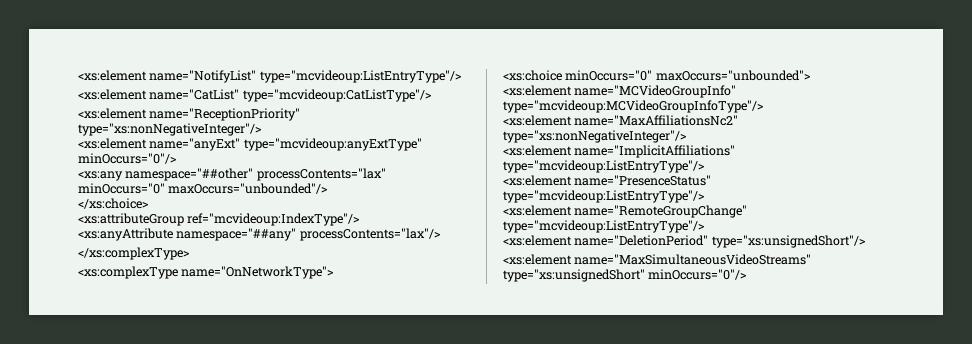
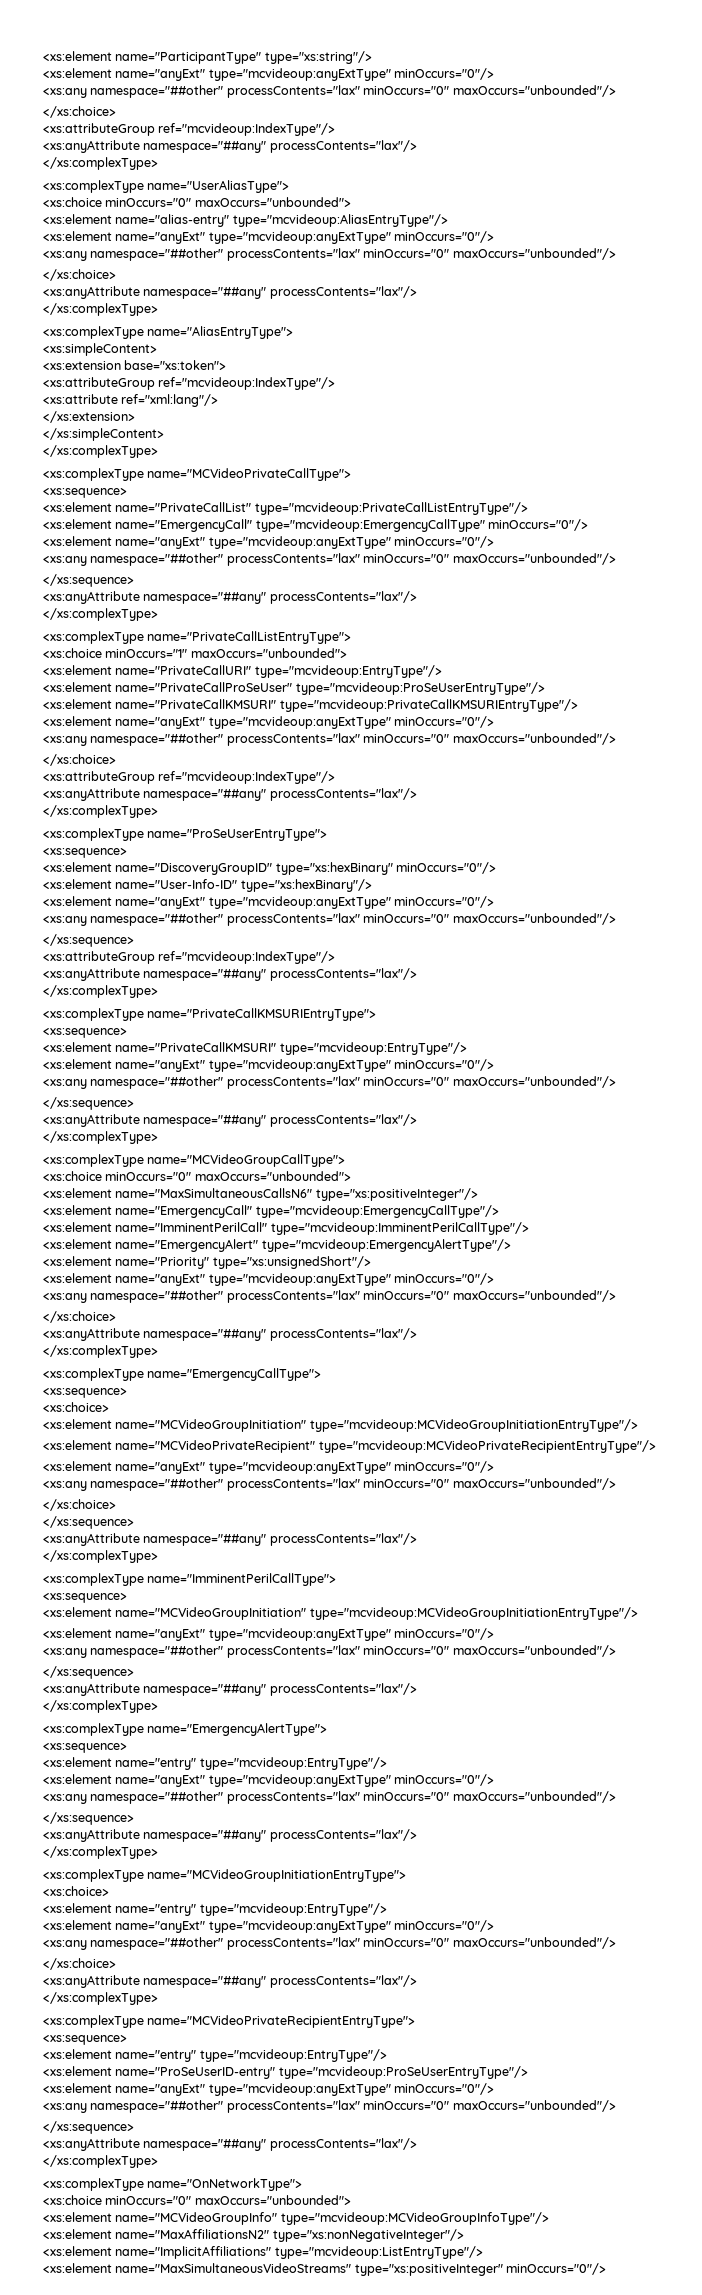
[78,70,461,83] [78,89,431,102] [78,108,301,121] [78,123,261,136] <xs:element name="NotifyList" type="mcvideoup:ListEntryType"/> // <xs:element name="CatList" type="mcvideoup:CatListType"/> // <xs:element name="ReceptionPriority" type="xs:nonNegativeInteger"/> -> [43,51,372,64] <xs:element name="ParticipantType" type="xs:string"/>
(189, 253) none -> [43,180,290,193] [43,197,351,207] [43,214,448,227] [43,231,495,244] [43,248,616,261] [43,269,116,281] [43,286,417,299] [43,303,158,316] [43,326,294,339] [43,343,157,356] [43,360,227,370] [43,377,336,390] [43,394,219,407] [43,411,135,423] [43,428,164,441] [43,445,158,458] [43,468,352,481] [43,488,127,498] [43,502,528,515] [43,519,589,532] [43,536,495,549] [43,553,616,566] [43,574,134,587] [43,591,417,604] [43,608,158,621] [43,631,352,644] [43,648,347,658] [43,665,442,678] [43,682,545,695] [43,699,578,712] [43,716,495,729] [43,733,616,746] [43,754,116,766] [43,771,336,784] [43,788,417,801] [43,805,158,818] [43,828,328,841] [43,848,127,858] [43,862,497,875] [43,879,372,892] [43,896,495,909] [43,913,616,926] [43,934,134,947] [43,951,336,964] [43,968,417,981] [43,985,158,998] [43,1008,377,1021] [43,1028,127,1038] [43,1042,467,1055] [43,1059,495,1072] [43,1076,616,1089] [43,1097,134,1110] [43,1114,417,1127] [43,1131,158,1144] [43,1154,346,1167] [43,1171,351,1181] [43,1188,478,1201] [43,1205,499,1218] [43,1222,529,1235] [43,1239,511,1252] [43,1256,371,1269] [43,1273,495,1286] [43,1290,616,1303] [43,1311,116,1323] [43,1328,417,1341] [43,1345,158,1358] [43,1368,322,1381] [43,1388,127,1398] [43,1402,109,1412] [43,1419,638,1432] [43,1440,656,1453] [43,1461,495,1474] [43,1478,616,1491] [43,1499,116,1511] [43,1516,134,1529] [43,1533,417,1546] [43,1550,158,1563] [43,1573,337,1586] [43,1593,127,1603] [43,1607,638,1620] [43,1628,495,1641] [43,1645,616,1658] [43,1666,134,1679] [43,1683,417,1696] [43,1700,158,1713] [43,1723,328,1736] [43,1743,127,1753] [43,1757,387,1770] [43,1774,495,1787] [43,1791,616,1804] [43,1812,134,1825] [43,1829,417,1842] [43,1846,158,1859] [43,1869,407,1882] [43,1886,109,1896] [43,1903,387,1916] [43,1920,495,1933] [43,1937,616,1950] [43,1958,116,1970] [43,1975,417,1988] [43,1992,158,2005] [43,2015,416,2028] [43,2035,127,2045] [43,2049,387,2062] [43,2066,528,2079] [43,2083,495,2096] [43,2100,616,2113] [43,2121,134,2134] [43,2138,417,2151] [43,2155,158,2168] // <xs:complexType name="UserAliasType"> // <xs:choice minOccurs="0" maxOccurs="unbounded"> // <xs:element name="alias-entry" type="mcvideoup:AliasEntryType"/> // <xs:element name="anyExt" type="mcvideoup:anyExtType" minOccurs="0"/> // <xs:any namespace="##other" processContents="lax" minOccurs="0" maxOccurs="unbounded"/> // </xs:choice> // <xs:anyAttribute namespace="##any" processContents="lax"/> // </xs:complexType> // <xs:complexType name="AliasEntryType"> // <xs:simpleContent> // <xs:extension base="xs:token"> // <xs:attributeGroup ref="mcvideoup:IndexType"/> // <xs:attribute ref="xml:lang"/> // </xs:extension> // </xs:simpleContent> // </xs:complexType> // <xs:complexType name="MCVideoPrivateCallType"> // <xs:sequence> // <xs:element name="PrivateCallList" type="mcvideoup:PrivateCallListEntryType"/> // <xs:element name="EmergencyCall" type="mcvideoup:EmergencyCallType" minOccurs="0"/> // <xs:element name="anyExt" type="mcvideoup:anyExtType" minOccurs="0"/> // <xs:any namespace="##other" processContents="lax" minOccurs="0" maxOccurs="unbounded"/> // </xs:sequence> // <xs:anyAttribute namespace="##any" processContents="lax"/> // </xs:complexType> // <xs:complexType name="PrivateCallListEntryType"> // <xs:choice minOccurs="1" maxOccurs="unbounded"> // <xs:element name="PrivateCallURI" type="mcvideoup:EntryType"/> // <xs:element name="PrivateCallProSeUser" type="mcvideoup:ProSeUserEntryType"/> // <xs:element name="PrivateCallKMSURI" type="mcvideoup:PrivateCallKMSURIEntryType"/> // <xs:element name="anyExt" type="mcvideoup:anyExtType" minOccurs="0"/> // <xs:any namespace="##other" processContents="lax" minOccurs="0" maxOccurs="unbounded"/> // </xs:choice> // <xs:attributeGroup ref="mcvideoup:IndexType"/> // <xs:anyAttribute namespace="##any" processContents="lax"/> // </xs:complexType> // <xs:complexType name="ProSeUserEntryType"> // <xs:sequence> // <xs:element name="DiscoveryGroupID" type="xs:hexBinary" minOccurs="0"/> // <xs:element name="User-Info-ID" type="xs:hexBinary"/> // <xs:element name="anyExt" type="mcvideoup:anyExtType" minOccurs="0"/> // <xs:any namespace="##other" processContents="lax" minOccurs="0" maxOccurs="unbounded"/> // </xs:sequence> // <xs:attributeGroup ref="mcvideoup:IndexType"/> // <xs:anyAttribute namespace="##any" processContents="lax"/> // </xs:complexType> // <xs:complexType name="PrivateCallKMSURIEntryType"> // <xs:sequence> // <xs:element name="PrivateCallKMSURI" type="mcvideoup:EntryType"/> // <xs:element name="anyExt" type="mcvideoup:anyExtType" minOccurs="0"/> // <xs:any namespace="##other" processContents="lax" minOccurs="0" maxOccurs="unbounded"/> // </xs:sequence> // <xs:anyAttribute namespace="##any" processContents="lax"/> // </xs:complexType> // <xs:complexType name="MCVideoGroupCallType"> // <xs:choice minOccurs="0" maxOccurs="unbounded"> // <xs:element name="MaxSimultaneousCallsN6" type="xs:positiveInteger"/> // <xs:element name="EmergencyCall" type="mcvideoup:EmergencyCallType"/> // <xs:element name="ImminentPerilCall" type="mcvideoup:ImminentPerilCallType"/> // <xs:element name="EmergencyAlert" type="mcvideoup:EmergencyAlertType"/> // <xs:element name="Priority" type="xs:unsignedShort"/> // <xs:element name="anyExt" type="mcvideoup:anyExtType" minOccurs="0"/> // <xs:any namespace="##other" processContents="lax" minOccurs="0" maxOccurs="unbounded"/> // </xs:choice> // <xs:anyAttribute namespace="##any" processContents="lax"/> // </xs:complexType> // <xs:complexType name="EmergencyCallType"> // <xs:sequence> // <xs:choice> // <xs:element name="MCVideoGroupInitiation" type="mcvideoup:MCVideoGroupInitiationEntryType"/> // <xs:element name="MCVideoPrivateRecipient" type="mcvideoup:MCVideoPrivateRecipientEntryType"/> // <xs:element name="anyExt" type="mcvideoup:anyExtType" minOccurs="0"/> // <xs:any namespace="##other" processContents="lax" minOccurs="0" maxOccurs="unbounded"/> // </xs:choice> // </xs:sequence> // <xs:anyAttribute namespace="##any" processContents="lax"/> // </xs:complexType> // <xs:complexType name="ImminentPerilCallType"> // <xs:sequence> // <xs:element name="MCVideoGroupInitiation" type="mcvideoup:MCVideoGroupInitiationEntryType"/> // <xs:element name="anyExt" type="mcvideoup:anyExtType" minOccurs="0"/> // <xs:any namespace="##other" processContents="lax" minOccurs="0" maxOccurs="unbounded"/> // </xs:sequence> // <xs:anyAttribute namespace="##any" processContents="lax"/> // </xs:complexType> // <xs:complexType name="EmergencyAlertType"> // <xs:sequence> // <xs:element name="entry" type="mcvideoup:EntryType"/> // <xs:element name="anyExt" type="mcvideoup:anyExtType" minOccurs="0"/> // <xs:any namespace="##other" processContents="lax" minOccurs="0" maxOccurs="unbounded"/> // </xs:sequence> // <xs:anyAttribute namespace="##any" processContents="lax"/> // </xs:complexType> // <xs:complexType name="MCVideoGroupInitiationEntryType"> // <xs:choice> // <xs:element name="entry" type="mcvideoup:EntryType"/> // <xs:element name="anyExt" type="mcvideoup:anyExtType" minOccurs="0"/> // <xs:any namespace="##other" processContents="lax" minOccurs="0" maxOccurs="unbounded"/> // </xs:choice> // <xs:anyAttribute namespace="##any" processContents="lax"/> // </xs:complexType> // <xs:complexType name="MCVideoPrivateRecipientEntryType"> // <xs:sequence> // <xs:element name="entry" type="mcvideoup:EntryType"/> // <xs:element name="ProSeUserID-entry" type="mcvideoup:ProSeUserEntryType"/> // <xs:element name="anyExt" type="mcvideoup:anyExtType" minOccurs="0"/> // <xs:any namespace="##other" processContents="lax" minOccurs="0" maxOccurs="unbounded"/> // </xs:sequence> // <xs:anyAttribute namespace="##any" processContents="lax"/> // </xs:complexType>
[574,115,739,126] name="MaxAffiliationsNc2" -> [115,2229,270,2239] name="MaxAffiliationsN2"
[503,175,712,186] [503,190,704,203] [503,205,748,218] [503,220,704,233] [503,235,865,248] // <xs:element name="PresenceStatus" type="mcvideoup:ListEntryType"/> // <xs:element name="RemoteGroupChange" type="mcvideoup:ListEntryType"/> // <xs:element name="DeletionPeriod" type="xs:unsignedShort"/> -> (483, 2252) none
[503,269,645,282] type="xs:unsignedShort" -> [354,2264,503,2276] type="xs:positiveInteger"

